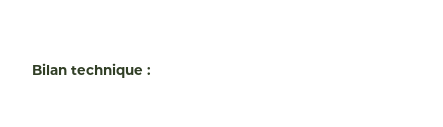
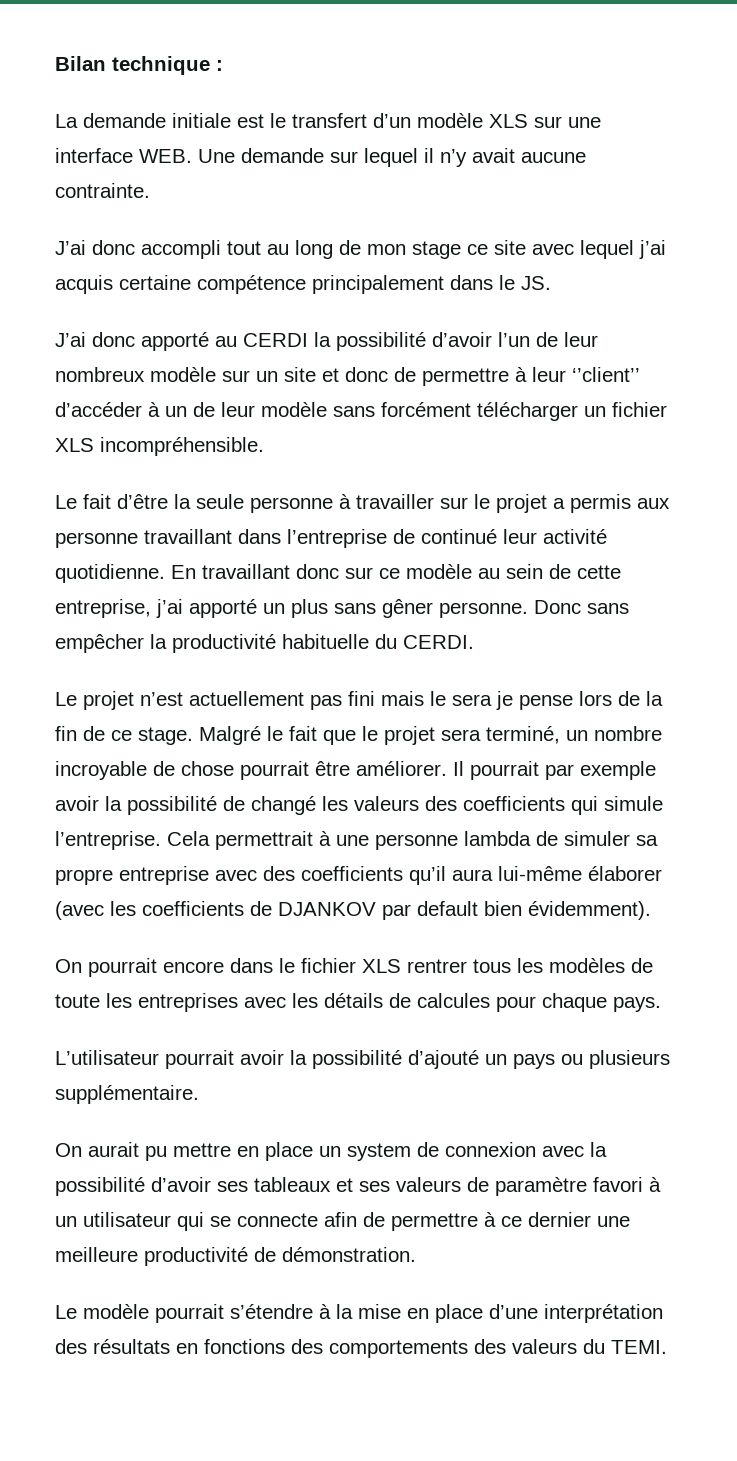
(151, 71) none -> [55,113,601,128] [55,148,586,167] [55,183,150,198] [55,240,666,259] [55,275,551,294] [55,332,598,351] [55,367,640,386] [55,402,667,421] [55,437,264,456] [55,494,670,513] [55,529,607,548] [55,564,621,583] [55,599,629,618] [55,634,474,653] [55,691,663,710] [55,726,662,745] [55,761,656,780] [55,796,663,815] [55,831,658,850] [55,866,662,885] [55,901,651,920] [55,958,653,977] [55,993,661,1012] [55,1050,670,1069] [55,1085,199,1104] [55,1142,607,1161] [55,1177,661,1196] [55,1212,630,1231] [55,1247,416,1266] [55,1304,663,1323] [55,1339,667,1358] // La demande initiale est le transfert d’un modèle XLS sur une interface WEB. Une demande sur lequel il n’y avait aucune contrainte. // J’ai donc accompli tout au long de mon stage ce site avec lequel j’ai acquis certaine compétence principalement dans le JS. // J’ai donc apporté au CERDI la possibilité d’avoir l’un de leur nombreux modèle sur un site et donc de permettre à leur ‘’client’’ d’accéder à un de leur modèle sans forcément télécharger un fichier XLS incompréhensible. // Le fait d’être la seule personne à travailler sur le projet a permis aux personne travaillant dans l’entreprise de continué leur activité quotidienne. En travaillant donc sur ce modèle au sein de cette entreprise, j’ai apporté un plus sans gêner personne. Donc sans empêcher la productivité habituelle du CERDI. // Le projet n’est actuellement pas fini mais le sera je pense lors de la fin de ce stage. Malgré le fait que le projet sera terminé, un nombre incroyable de chose pourrait être améliorer. Il pourrait par exemple avoir la possibilité de changé les valeurs des coefficients qui simule l’entreprise. Cela permettrait à une personne lambda de simuler sa propre entreprise avec des coefficients qu’il aura lui-même élaborer (avec les coefficients de DJANKOV par default bien évidemment). // On pourrait encore dans le fichier XLS rentrer tous les modèles de toute les entreprises avec les détails de calcules pour chaque pays. // L’utilisateur pourrait avoir la possibilité d’ajouté un pays ou plusieurs supplémentaire. // On aurait pu mettre en place un system de connexion avec la possibilité d’avoir ses tableaux et ses valeurs de paramètre favori à un utilisateur qui se connecte afin de permettre à ce dernier une meilleure productivité de démonstration. // Le modèle pourrait s’étendre à la mise en place d’une interprétation des résultats en fonctions des comportements des valeurs du TEMI.

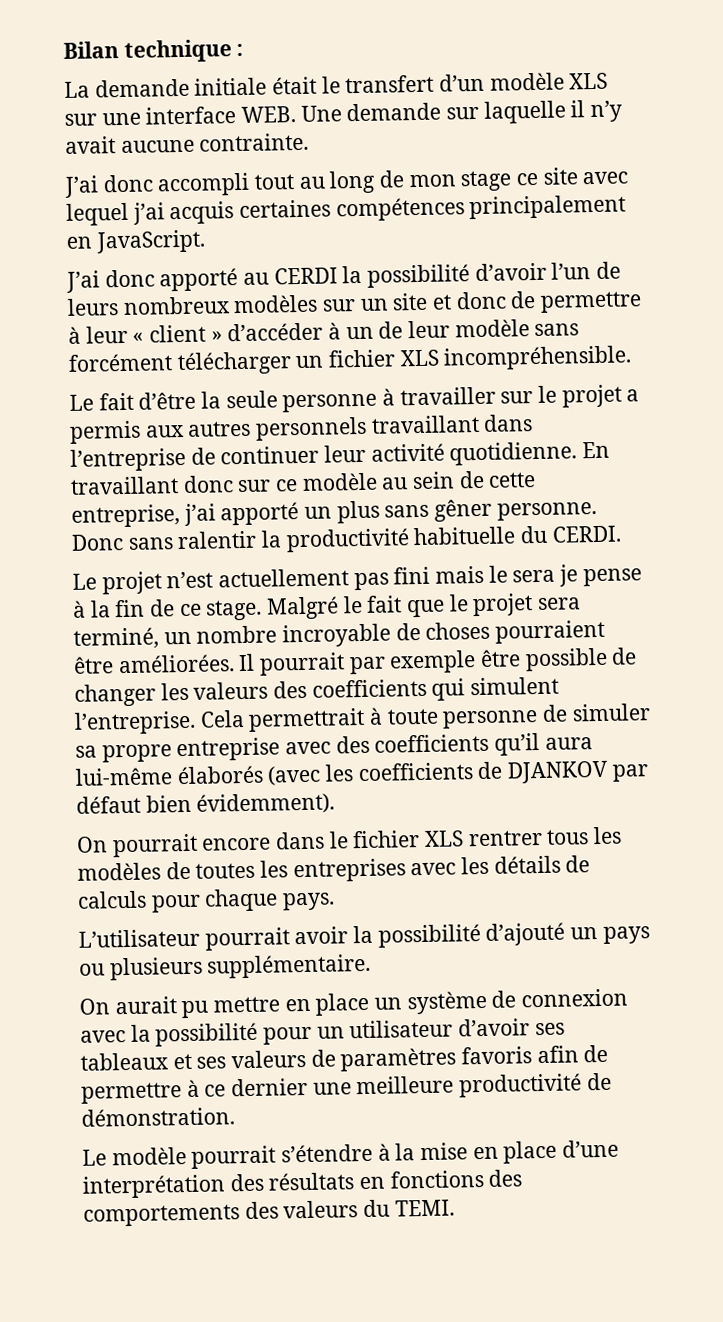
[237,114,264,128] est -> [272,76,318,95] était
[364,148,418,167] lequel -> [483,100,566,124] laquelle
[119,275,551,294] certaine compétence principalement dans le JS. -> [239,194,627,222] [66,229,206,254] certaines compétences principalement en JavaScript.
[564,332,598,347] [55,367,216,382] leur nombreux modèle -> [67,294,319,316] leurs nombreux modèles
[572,367,640,382] ‘’client’’ -> [132,324,223,343] « client »
[55,532,138,548] personne -> [187,416,368,441] autres personnels
[421,529,497,544] continué -> [220,445,320,465] continuer
[55,634,144,653] empêcher -> [177,530,258,550] ralentir
[579,691,640,706] lors de -> [72,600,86,618] à
[181,761,656,780] [55,796,316,815] chose pourrait être améliorer. Il pourrait par exemple avoir la possibilité de changé -> [425,619,606,644] [73,647,638,676] [74,683,156,707] choses pourraient être améliorées. Il pourrait par exemple être possible de changer
[604,796,663,811] simule -> [470,676,560,696] simulent
[336,831,531,850] une personne lambda -> [386,708,539,729] toute personne
[588,866,662,881] élaborer -> [176,765,264,785] élaborés
[417,901,478,916] default -> [76,795,141,814] défaut
[55,994,100,1008] toute -> [195,862,256,879] toutes
[417,993,490,1008] calcules -> [77,890,147,909] calculs
[347,1143,411,1161] system -> [406,990,487,1015] système
(145, 1186) none -> [263,1019,454,1045] pour un utilisateur
[495,1177,661,1196] [55,1212,318,1231] paramètre favori à un utilisateur qui se connecte -> [340,1046,533,1072] paramètres favoris

